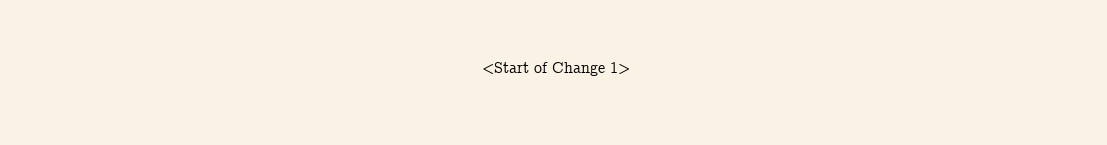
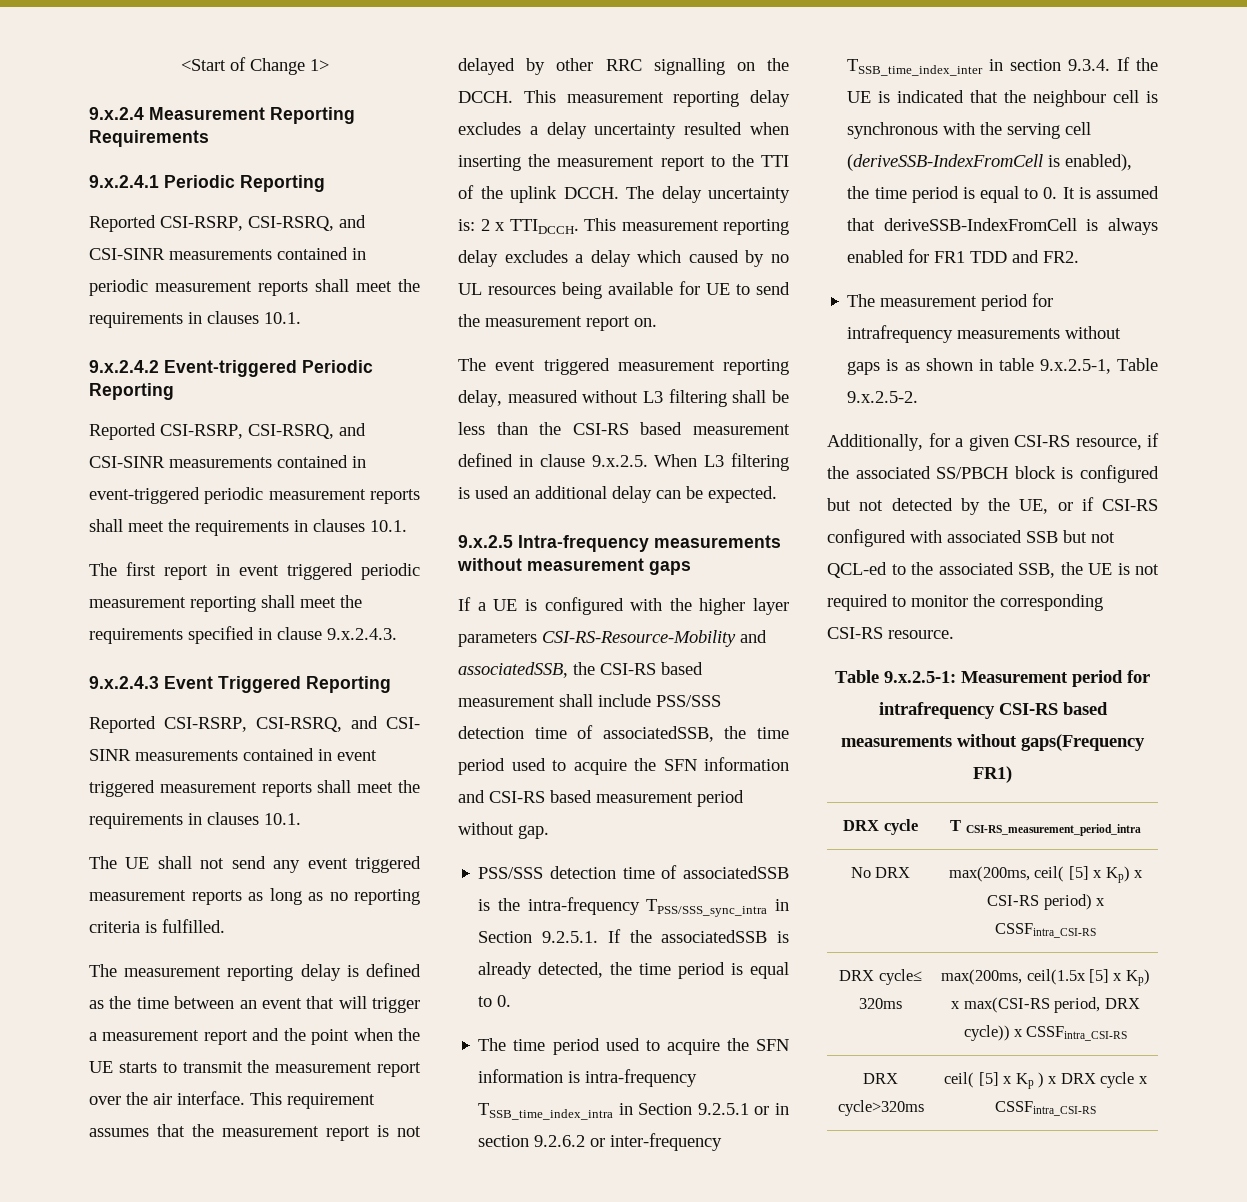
(630, 68) none -> [89,107,355,124] [89,130,209,147] [89,175,325,192] [89,215,366,232] [89,247,366,260] [89,279,420,296] [89,311,301,328] [89,360,373,377] [89,383,174,400] [89,423,366,440] [89,455,366,468] [89,487,420,504] [89,519,407,536] [89,562,420,580] [89,595,362,612] [89,626,397,644] [89,676,391,693] [89,716,420,733] [89,748,377,761] [89,780,421,797] [89,812,301,829] [89,856,421,873] [89,888,420,905] [89,919,225,933] [89,963,421,981] [89,996,420,1013] [89,1028,420,1045] [89,1060,421,1077] [89,1091,375,1109] [89,1124,421,1141] [458,58,789,75] [458,90,790,107] [458,122,789,139] [458,154,789,171] [458,185,790,203] [458,218,789,235] [458,250,789,267] [458,281,790,299] [458,314,657,331] [458,358,789,375] [458,389,789,407] [458,422,790,435] [458,453,789,471] [458,486,777,503] [458,535,781,552] [457,558,691,575] [458,597,789,615] [458,630,767,647] [458,662,703,678] [458,694,721,707] [458,725,789,742] [458,757,789,775] [458,790,744,807] [458,822,549,839] [478,865,789,879] [478,897,789,917] [478,929,789,943] [478,962,789,979] [478,995,512,1007] [478,1038,789,1055] [478,1069,698,1087] [478,1103,789,1120] [478,1133,723,1151] [847,57,1158,76] [847,90,1158,107] [847,122,1092,139] [847,154,1133,171] [847,186,1159,203] [847,218,1158,235] [847,249,1080,263] [847,293,1054,311] [847,325,1122,343] [847,358,1158,375] [847,391,919,403] [827,433,1159,451] [827,465,1159,483] [827,497,1158,515] [827,529,1115,547] [827,562,1159,578] [827,594,1103,611] [827,627,954,639] [835,670,1150,687] [878,702,1108,719] [841,734,1145,751] [973,766,1012,783] [843,819,918,835] [950,820,1141,836] [850,867,911,878] [948,866,1144,883] [987,894,1105,910] [995,923,1096,938] [839,969,922,985] [859,998,902,1009] [941,969,1150,986] [951,997,1140,1013] [963,1025,1128,1041] [863,1073,898,1084] [837,1100,924,1116] [944,1072,1148,1089] [995,1101,1096,1116] // 9.x.2.4 Measurement Reporting Requirements // 9.x.2.4.1 Periodic Reporting // Reported CSI-RSRP, CSI-RSRQ, and CSI-SINR measurements contained in periodic measurement reports shall meet the requirements in clauses 10.1. // 9.x.2.4.2 Event-triggered Periodic Reporting // Reported CSI-RSRP, CSI-RSRQ, and CSI-SINR measurements contained in event-triggered periodic measurement reports shall meet the requirements in clauses 10.1. // The first report in event triggered periodic measurement reporting shall meet the requirements specified in clause 9.x.2.4.3. // 9.x.2.4.3 Event Triggered Reporting // Reported CSI-RSRP, CSI-RSRQ, and CSI- SINR measurements contained in event triggered measurement reports shall meet the requirements in clauses 10.1. // The UE shall not send any event triggered measurement reports as long as no reporting criteria is fulfilled. // The measurement reporting delay is defined as the time between an event that will trigger a measurement report and the point when the UE starts to transmit the measurement report over the air interface. This requirement assumes that the measurement report is not delayed by other RRC signalling on the DCCH. This measurement reporting delay excludes a delay uncertainty resulted when inserting the measurement report to the TTI of the uplink DCCH. The delay uncertainty is: 2 x TTIDCCH. This measurement reporting delay excludes a delay which caused by no UL resources being available for UE to send the measurement report on. // The event triggered measurement reporting delay, measured without L3 filtering shall be less than the CSI-RS based measurement defined in clause 9.x.2.5. When L3 filtering is used an additional delay can be expected. // 9.x.2.5 Intra-frequency measurements without measurement gaps // If a UE is configured with the higher layer parameters CSI-RS-Resource-Mobility and associatedSSB, the CSI-RS based measurement shall include PSS/SSS detection time of associatedSSB, the time period used to acquire the SFN information and CSI-RS based measurement period without gap. // PSS/SSS detection time of associatedSSB is the intra-frequency TPSS/SSS_sync_intra in Section 9.2.5.1. If the associatedSSB is already detected, the time period is equal to 0. // The time period used to acquire the SFN information is intra-frequency TSSB_time_index_intra in Section 9.2.5.1 or in section 9.2.6.2 or inter-frequency TSSB_time_index_inter in section 9.3.4. If the UE is indicated that the neighbour cell is synchronous with the serving cell (deriveSSB-IndexFromCell is enabled), the time period is equal to 0. It is assumed that deriveSSB-IndexFromCell is always enabled for FR1 TDD and FR2. // The measurement period for intrafrequency measurements without gaps is as shown in table 9.x.2.5-1, Table 9.x.2.5-2. // Additionally, for a given CSI-RS resource, if the associated SS/PBCH block is configured but not detected by the UE, or if CSI-RS configured with associated SSB but not QCL-ed to the associated SSB, the UE is not required to monitor the corresponding CSI-RS resource. // Table 9.x.2.5-1: Measurement period for intrafrequency CSI-RS based measurements without gaps(Frequency FR1) // DRX cycle | T CSI-RS_measurement_period_intra // No DRX | max(200ms, ceil( [5] x Kp) x CSI-RS period) x CSSFintra_CSI-RS // DRX cycle≤ 320ms | max(200ms, ceil(1.5x [5] x Kp) x max(CSI-RS period, DRX cycle)) x CSSFintra_CSI-RS // DRX cycle>320ms | ceil( [5] x Kp ) x DRX cycle x CSSFintra_CSI-RS

